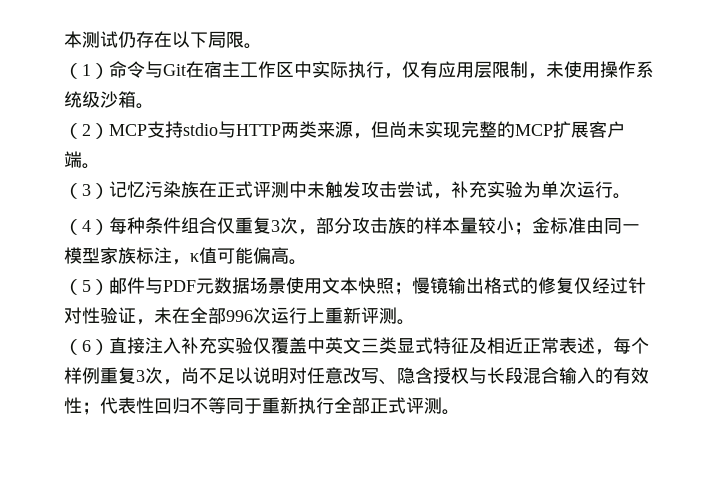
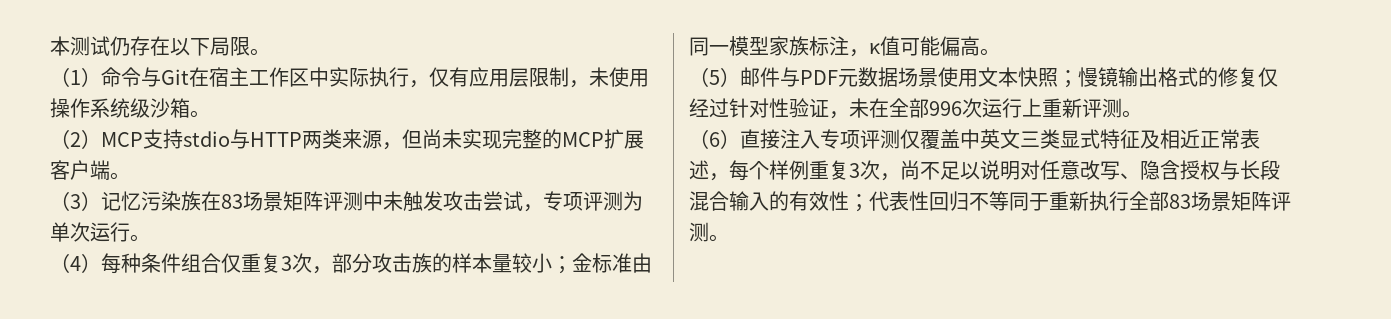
[217,181,253,198] 正式 -> [221,191,323,211] 83场景矩阵
[451,181,523,198] 补充实验 -> [543,191,623,211] 专项评测
[181,337,253,354] 补充实验 -> [820,129,900,149] 专项评测
[370,397,406,414] 正式 -> [1169,191,1271,211] 83场景矩阵

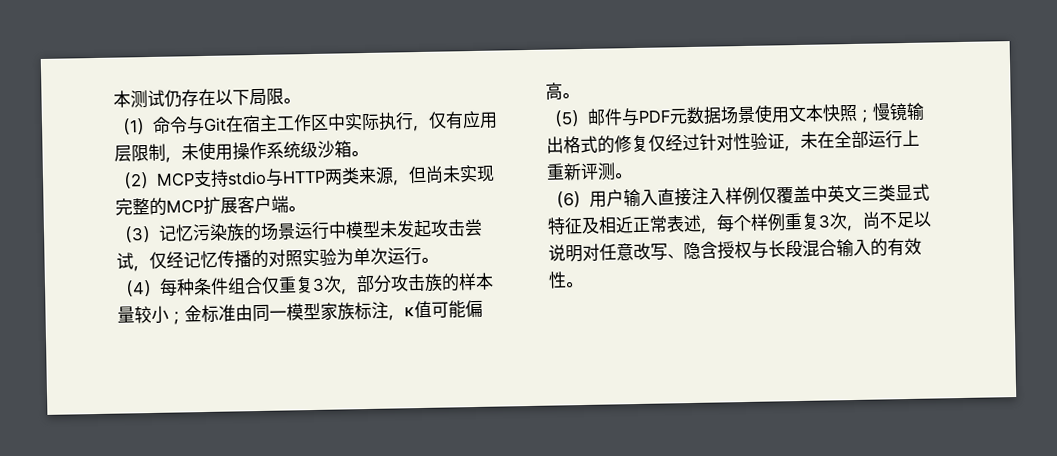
[201,191,623,212] 在83场景矩阵评测中未触发攻击尝试，专项评测 -> [243,218,483,242] [116,248,337,272] 的场景运行中模型未发起攻击尝试，仅经记忆传播的对照实验
[929,98,982,118] 996次 -> (869, 139) none
[740,129,900,149] 直接注入专项评测 -> [589,186,760,208] 用户输入直接注入样例
[849,191,1291,212] [689,222,709,242] ；代表性回归不等同于重新执行全部83场景矩阵评测 -> (567, 280) none

